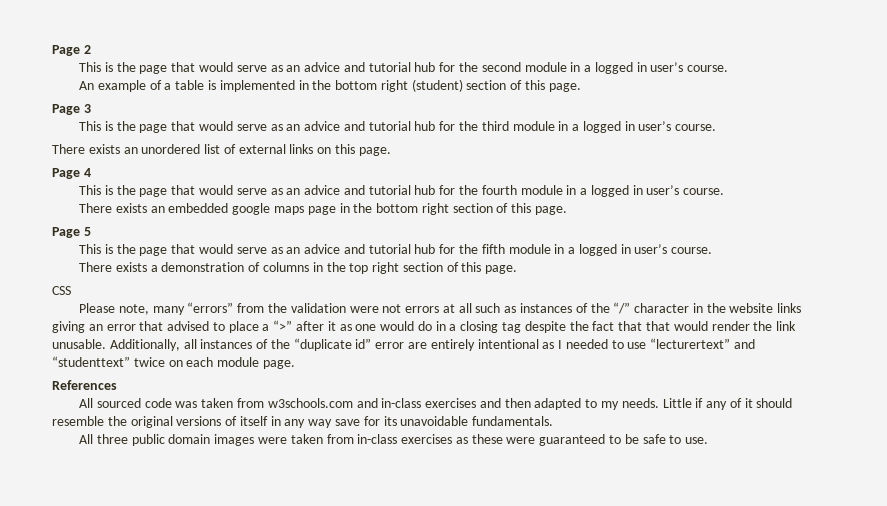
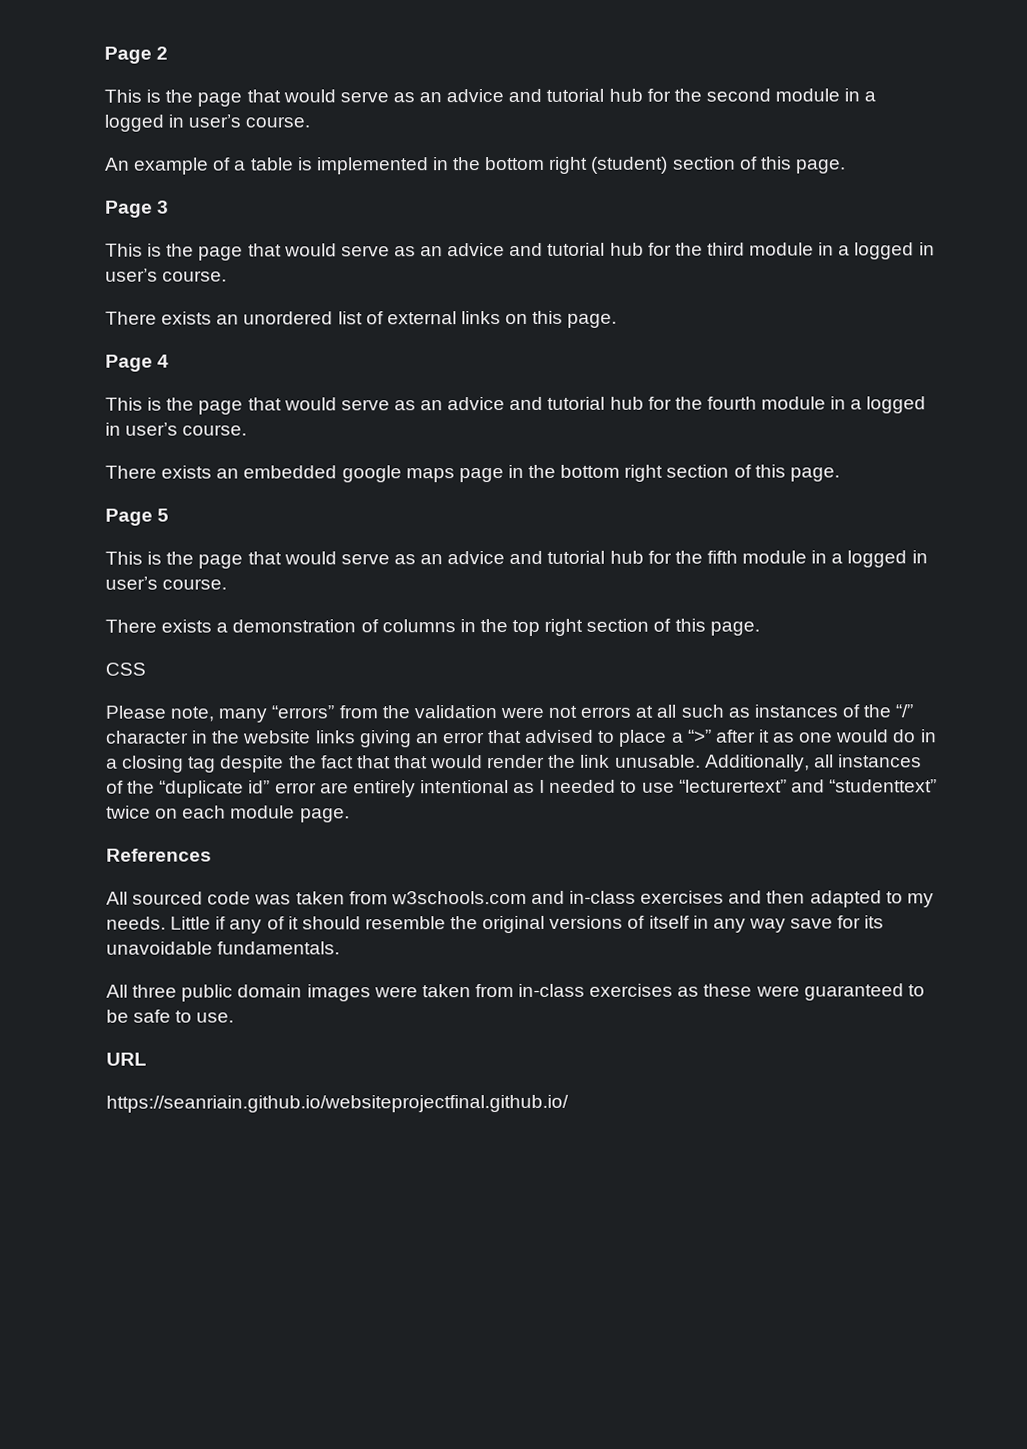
(709, 440) none -> [106,1052,147,1066] [106,1094,569,1113] // URL // https://seanriain.github.io/websiteprojectfinal.github.io/

